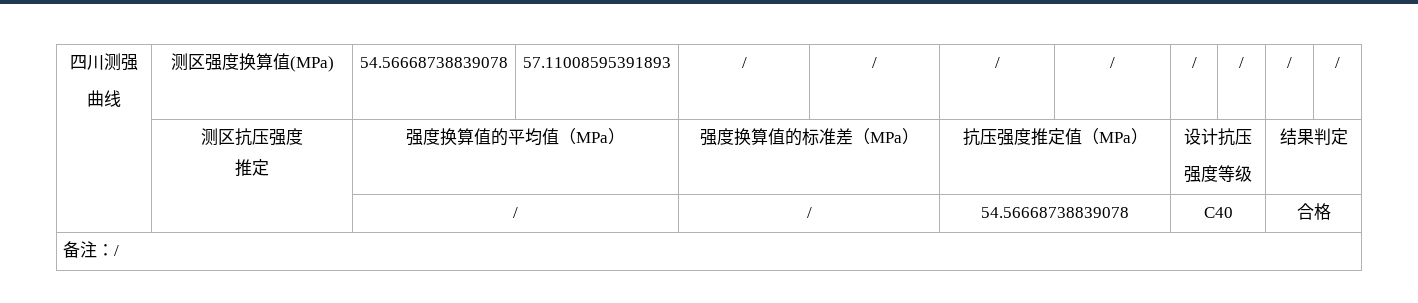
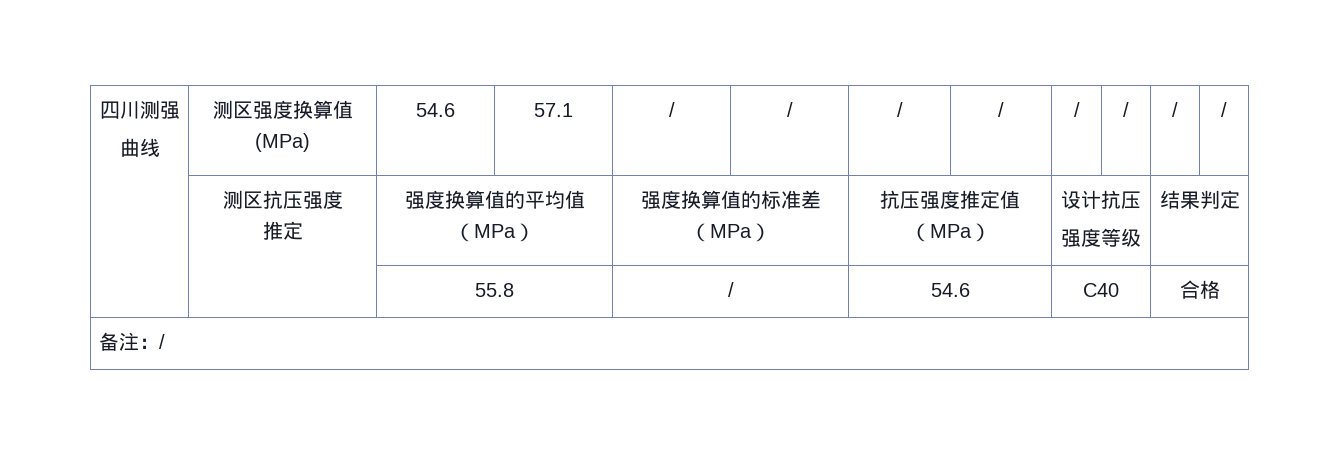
[360,57,508,68] [523,57,671,68] 54.56668738839078 | 57.11008595391893 -> [416,103,455,117] [534,103,573,117] 54.6 | 57.1
[513,207,518,218] [806,207,812,218] [981,207,1129,218] / | / | 54.56668738839078 -> [475,283,514,297] [727,282,734,297] [930,283,970,297] 55.8 | / | 54.6

